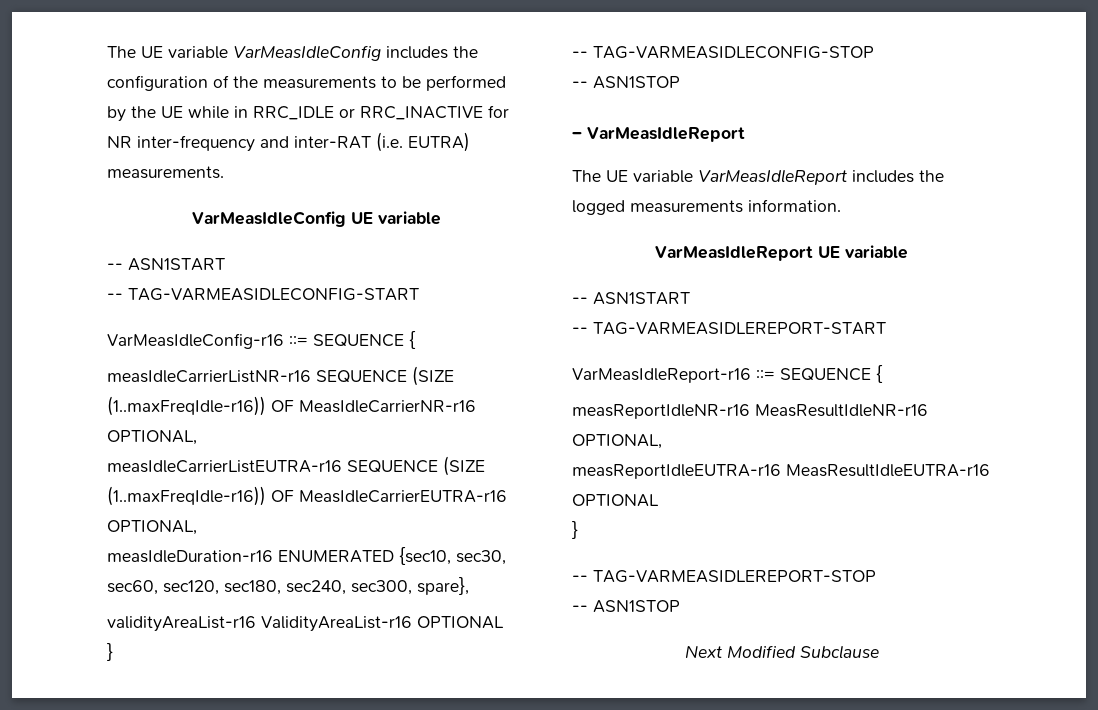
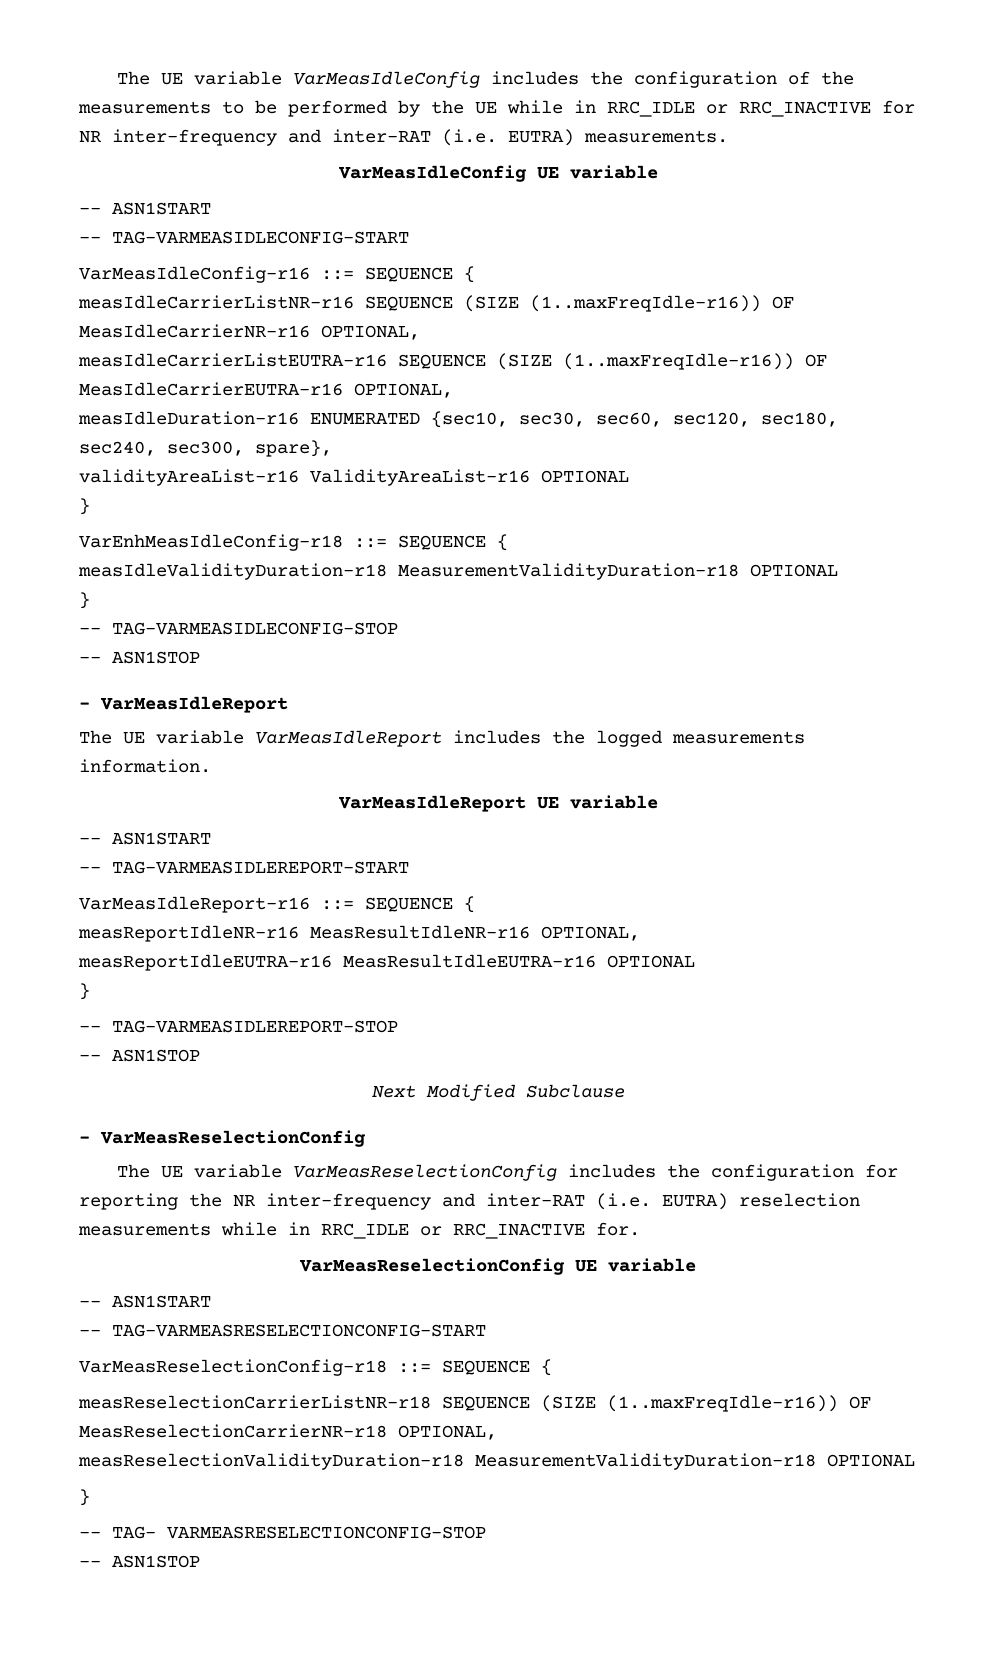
(113, 652) none -> [79,534,508,551] [78,563,838,580] [79,592,90,609] // VarEnhMeasIdleConfig-r18 ::= SEQUENCE { // measIdleValidityDuration-r18 MeasurementValidityDuration-r18 OPTIONAL // }
(879, 652) none -> [79,1130,366,1147] [117,1164,899,1181] [79,1193,860,1210] [78,1222,640,1239] [299,1258,696,1275] [79,1295,211,1308] [79,1324,486,1337] [79,1359,552,1376] [78,1395,871,1412] [79,1424,497,1440] [78,1453,915,1470] [79,1489,90,1506] [79,1526,486,1539] [79,1555,200,1568] // – VarMeasReselectionConfig // The UE variable VarMeasReselectionConfig includes the configuration for reporting the NR inter-frequency and inter-RAT (i.e. EUTRA) reselection measurements while in RRC_IDLE or RRC_INACTIVE for. // VarMeasReselectionConfig UE variable // -- ASN1START // -- TAG-VARMEASRESELECTIONCONFIG-START // VarMeasReselectionConfig-r18 ::= SEQUENCE { // measReselectionCarrierListNR-r18 SEQUENCE (SIZE (1..maxFreqIdle-r16)) OF MeasReselectionCarrierNR-r18 OPTIONAL, // measReselectionValidityDuration-r18 MeasurementValidityDuration-r18 OPTIONAL // } // -- TAG- VARMEASRESELECTIONCONFIG-STOP // -- ASN1STOP

